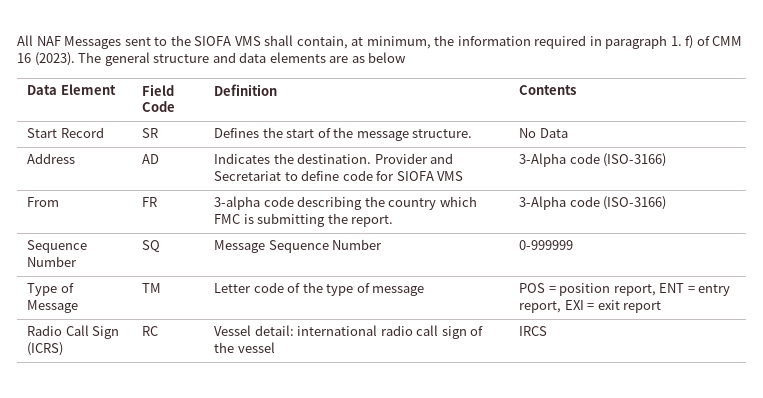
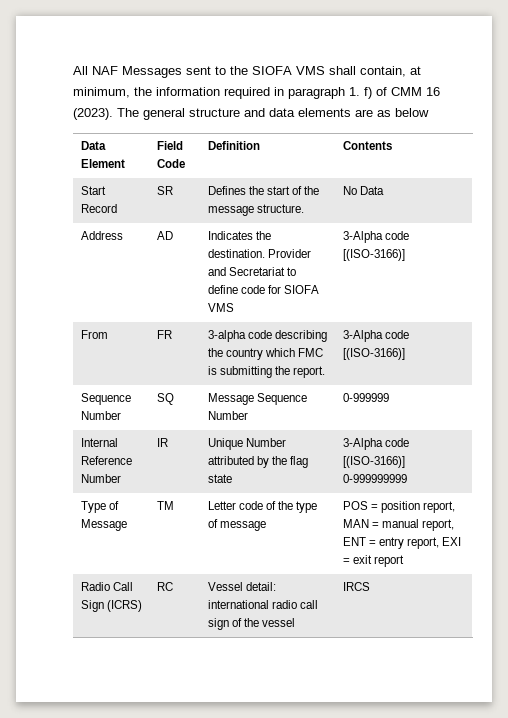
[603,153,667,167] (ISO-3166) -> [342,249,405,261] [(ISO-3166)]
[603,196,667,210] (ISO-3166) -> [342,348,405,360] [(ISO-3166)]
(574, 245) none -> [80,438,118,447] [80,456,132,465] [80,474,121,483] [156,438,168,447] [207,438,286,450] [207,456,309,468] [207,474,232,483] [342,438,409,450] [342,456,405,468] [342,474,407,483] // Internal Reference Number | IR | Unique Number attributed by the flag state | 3-Alpha code [(ISO-3166)] 0-999999999
(656, 290) none -> [342,519,455,531] MAN = manual report,

